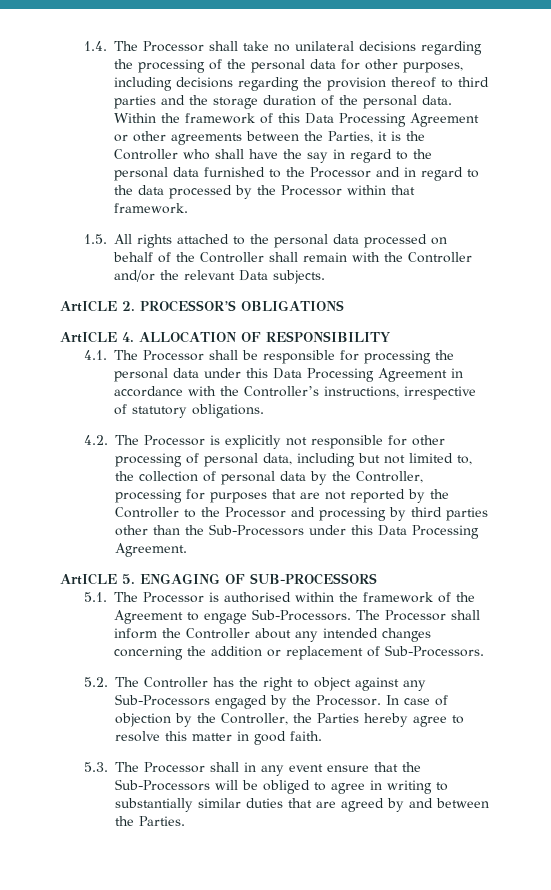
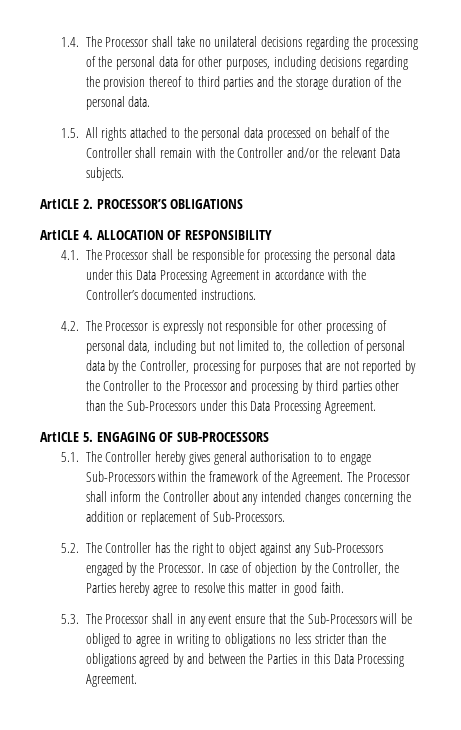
[114,113,480,127] [114,131,426,145] [114,149,433,163] [114,167,480,181] [114,185,416,199] [114,203,189,214] Within the framework of this Data Processing Agreement or other agreements between the Parties, it is the Controller who shall have the say in regard to the personal data furnished to the Processor and in regard to the data processed by the Processor within that framework. -> (151, 101) none
[324,386,477,400] [114,404,265,418] instructions, irrespective of statutory obligations. -> [141,289,257,300] documented instructions.
[225,435,282,449] explicitly -> [162,320,204,334] expressly
[143,592,292,603] Processor is authorised -> [105,451,371,465] [85,471,155,482] Controller hereby gives general authorisation to to engage Sub-Processors
[114,609,352,624] Agreement to engage Sub-Processors. -> [292,472,344,485] Agreement.
[115,798,337,812] substantially similar duties that are -> [225,633,387,647] [85,653,136,667] obligations no less stricter than the obligations
[139,816,186,826] Parties. -> [267,653,405,667] [85,674,137,687] Parties in this Data Processing Agreement.

